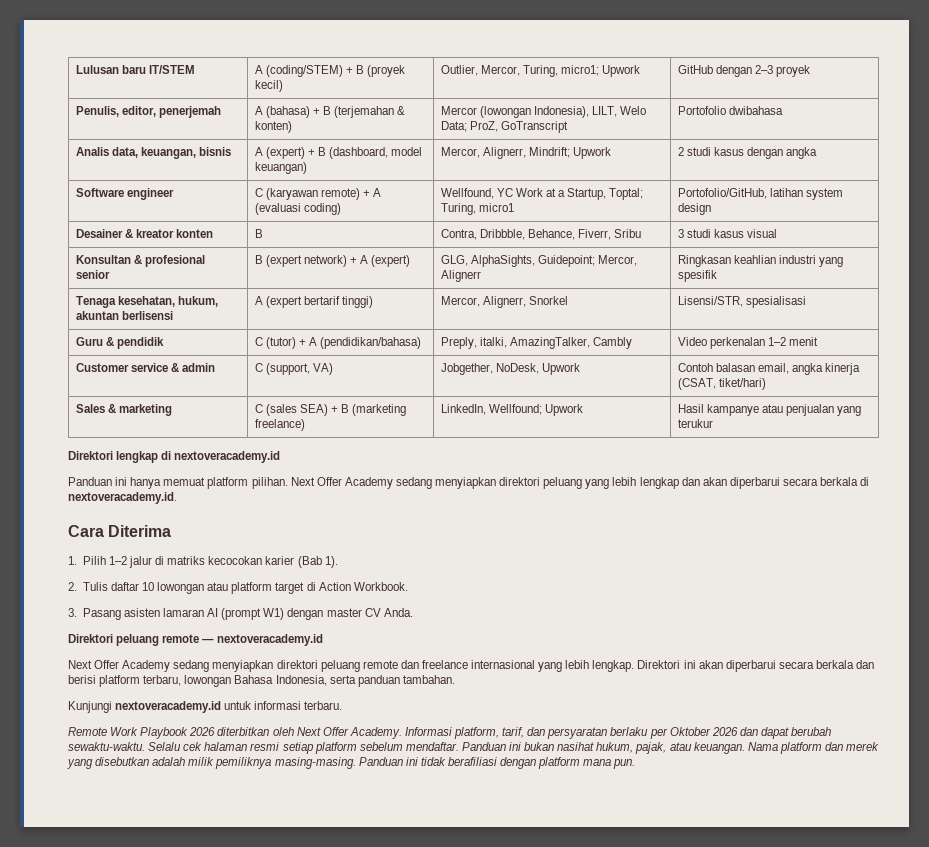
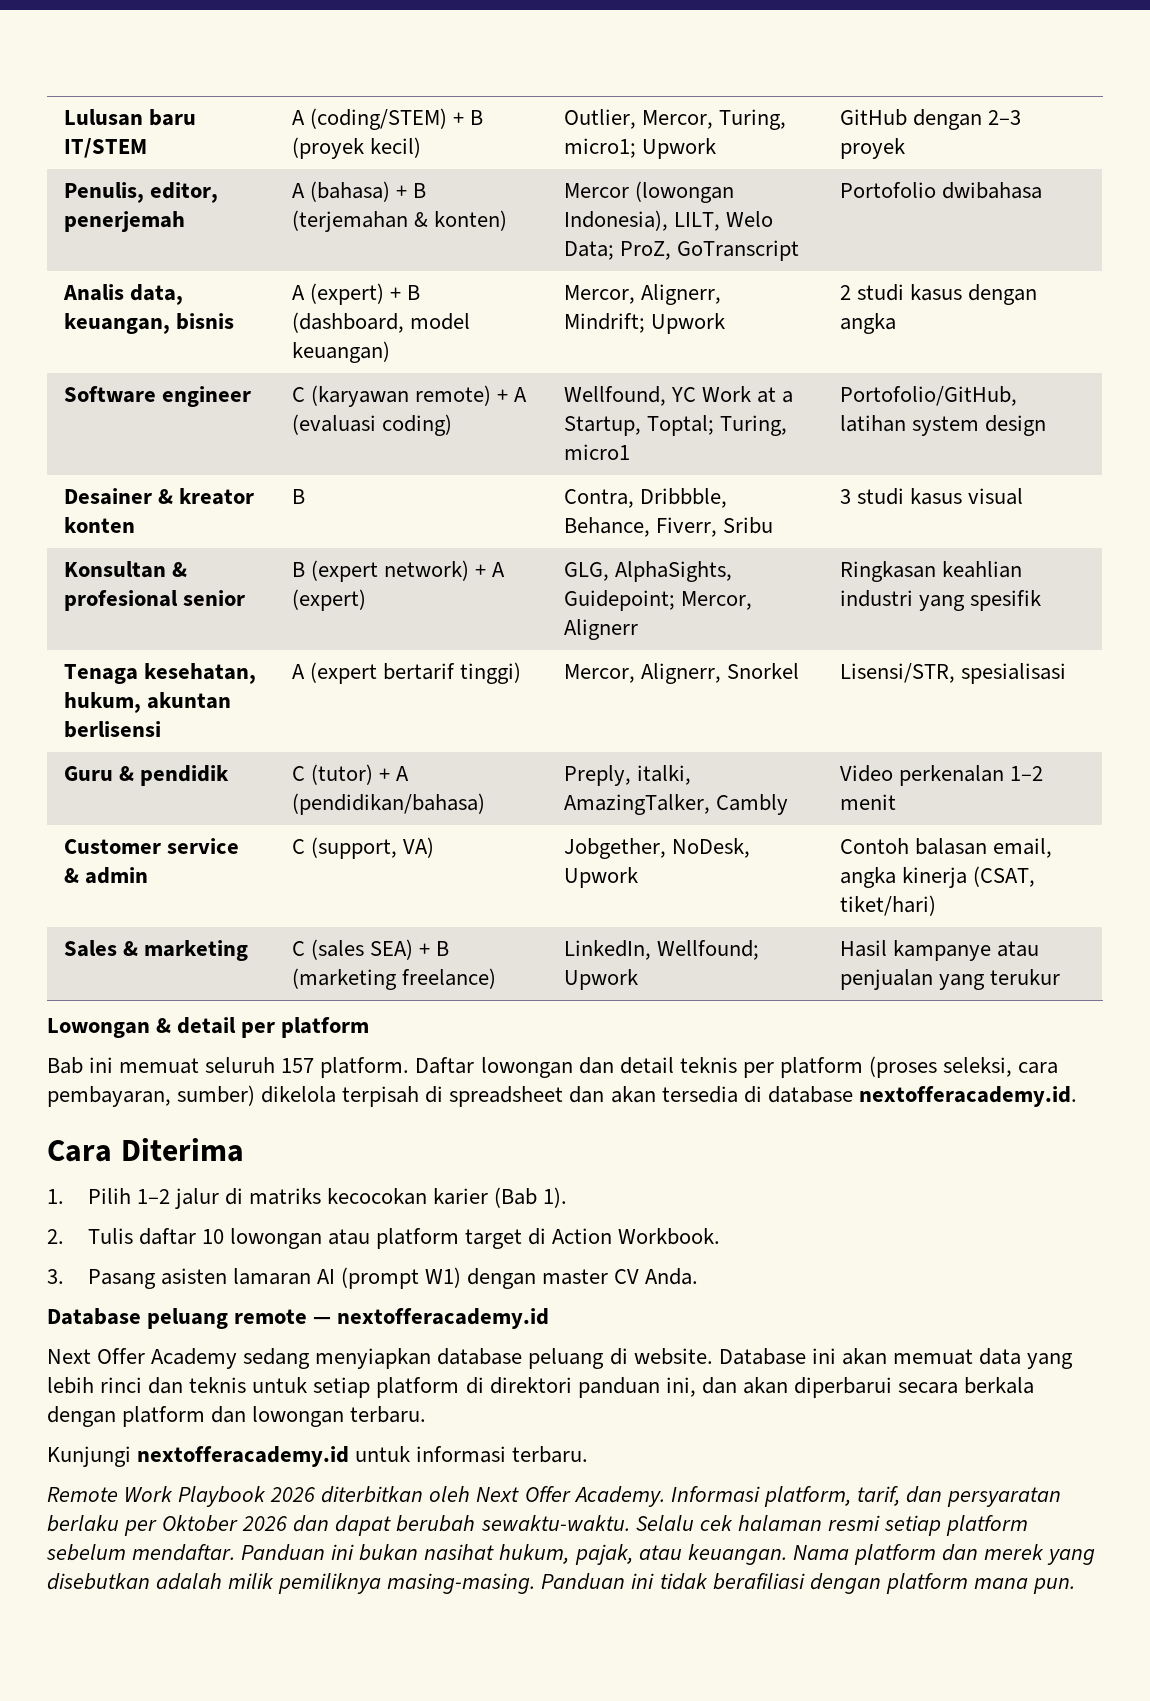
[68,451,281,463] [68,477,870,489] [68,492,177,504] Direktori lengkap di nextoveracademy.id // Panduan ini hanya memuat platform pilihan. Next Offer Academy sedang menyiapkan direktori peluang yang lebih lengkap dan akan diperbarui secara berkala di nextoveracademy.id. -> [47,1017,370,1038] [47,1056,1059,1078] [47,1085,1077,1107] Lowongan & detail per platform // Bab ini memuat seluruh 157 platform. Daftar lowongan dan detail teknis per platform (proses seleksi, cara pembayaran, sumber) dikelola terpisah di spreadsheet dan akan tersedia di database nextofferacademy.id.
[68,634,113,643] Direktori -> [47,1308,141,1325] Database
[217,634,324,646] [68,660,875,672] [68,675,455,687] nextoveracademy.id // Next Offer Academy sedang menyiapkan direktori peluang remote dan freelance internasional yang lebih lengkap. Direktori ini akan diperbarui secara berkala dan berisi platform terbaru, lowongan Bahasa Indonesia, serta panduan tambahan. -> [337,1308,550,1329] [47,1348,1074,1369] [47,1377,1035,1398] [47,1406,427,1427] nextofferacademy.id // Next Offer Academy sedang menyiapkan database peluang di website. Database ini akan memuat data yang lebih rinci dan teknis untuk setiap platform di direktori panduan ini, dan akan diperbarui secara berkala dengan platform dan lowongan terbaru.
[115,701,222,713] nextoveracademy.id -> [137,1446,350,1467] nextofferacademy.id

